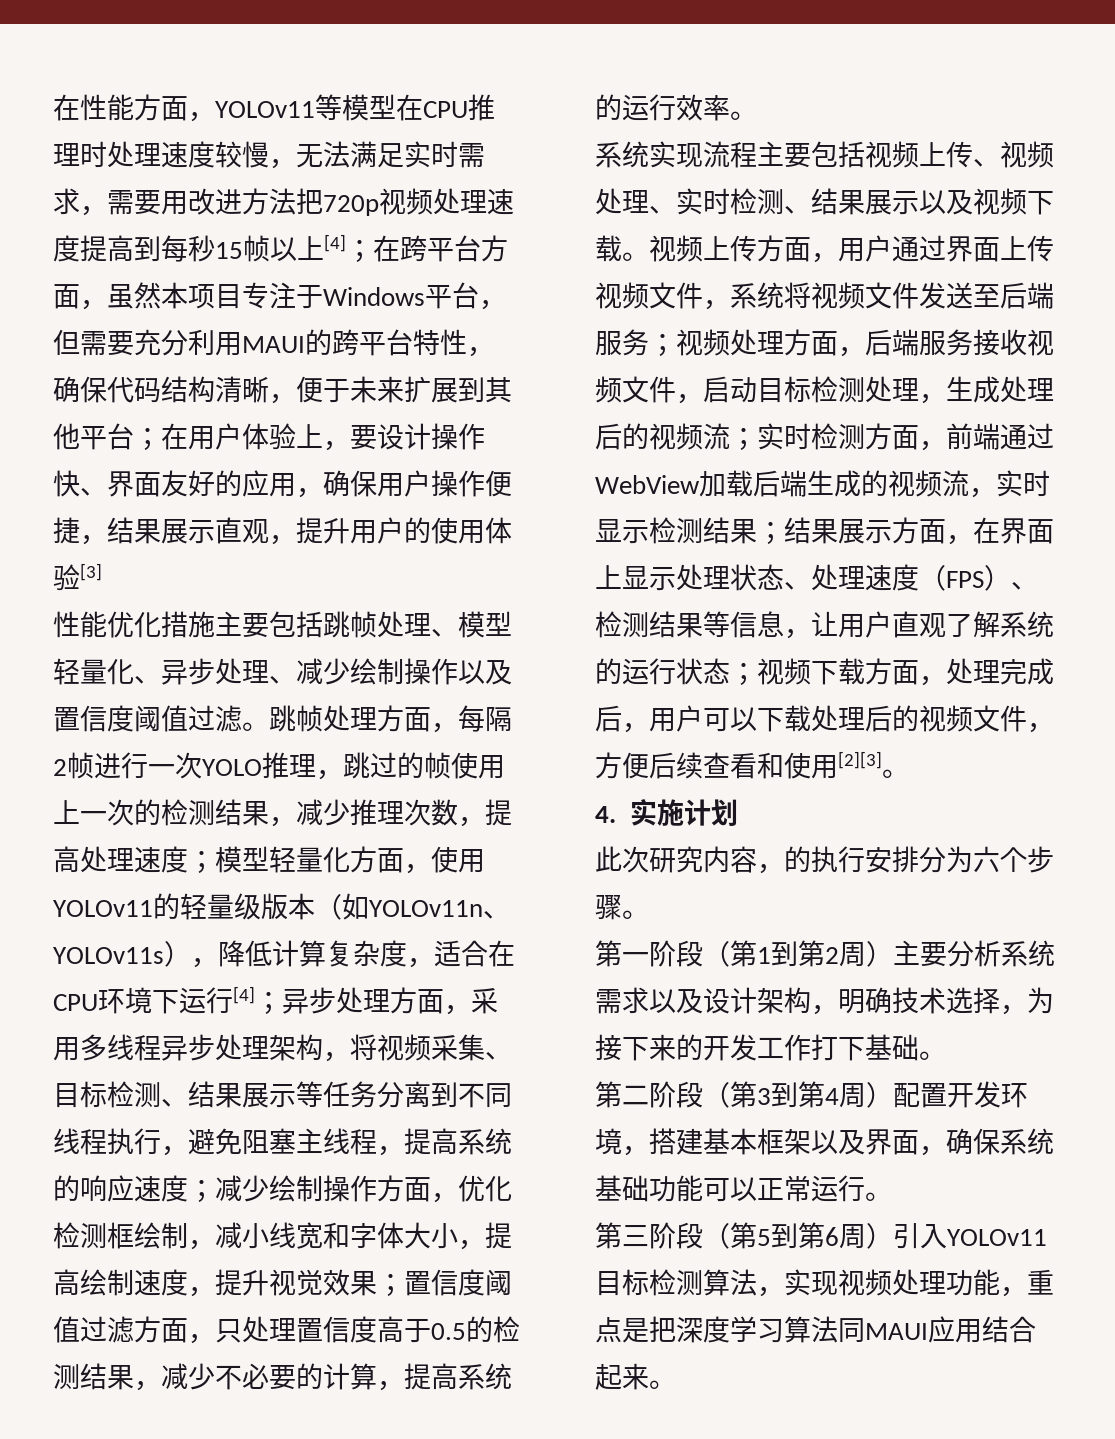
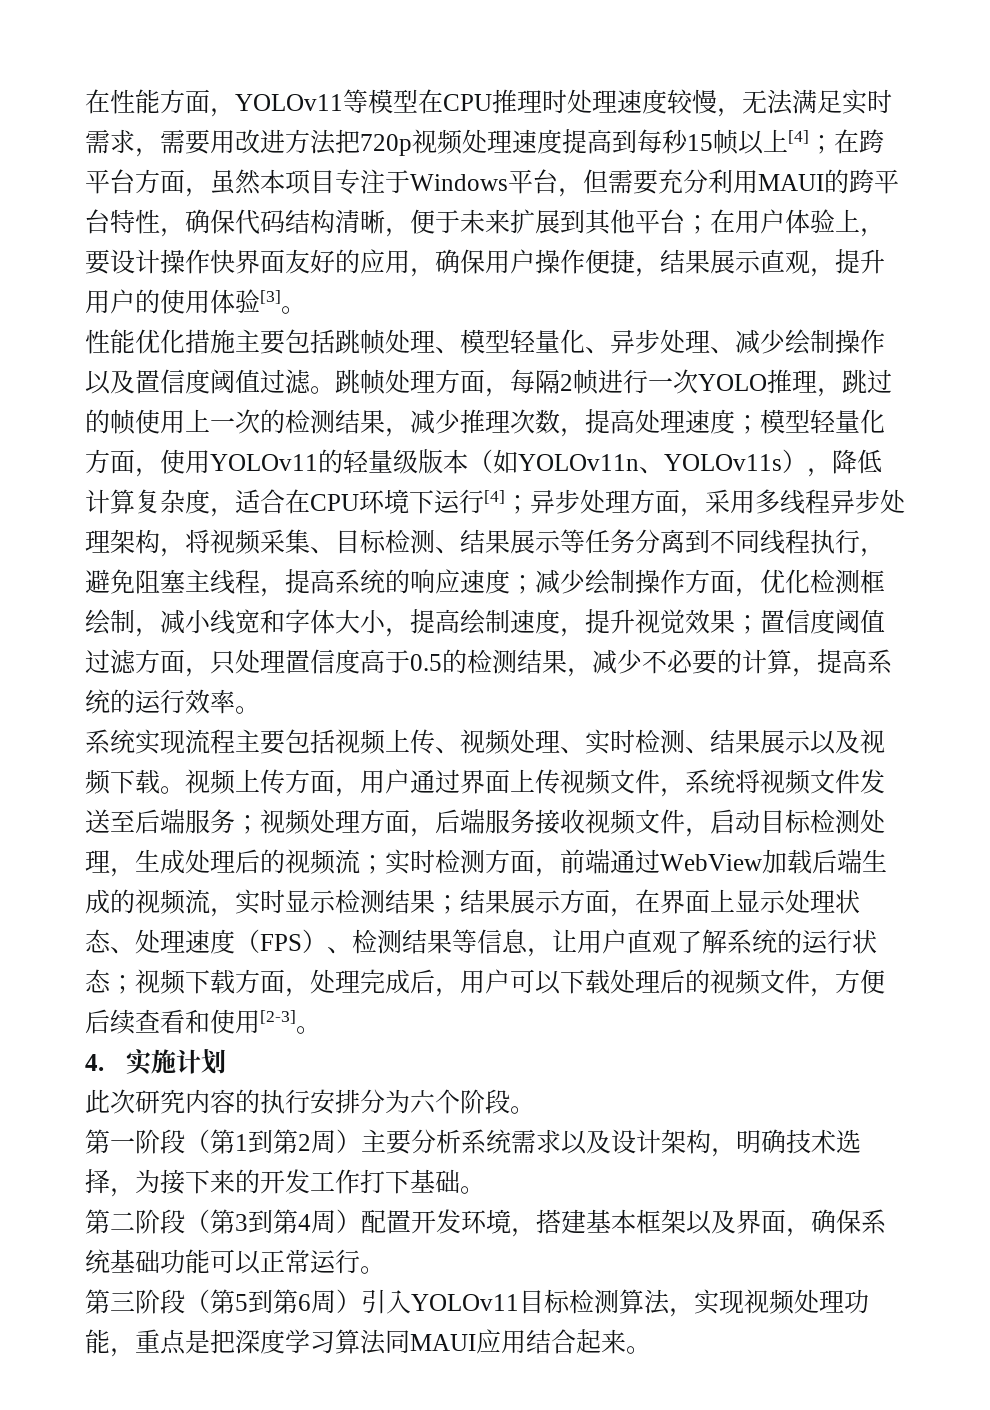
[80,488,107,496] 、 -> (235, 261) none
(102, 572) none -> [281,306,306,314] 。
[838,751,882,769] [2][3] -> [260,1010,296,1024] [2-3]
[757,864,784,874] ， -> (235, 1101) none
[1027,846,1054,873] [595,894,622,920] 步骤 -> [460,1089,510,1114] 阶段

